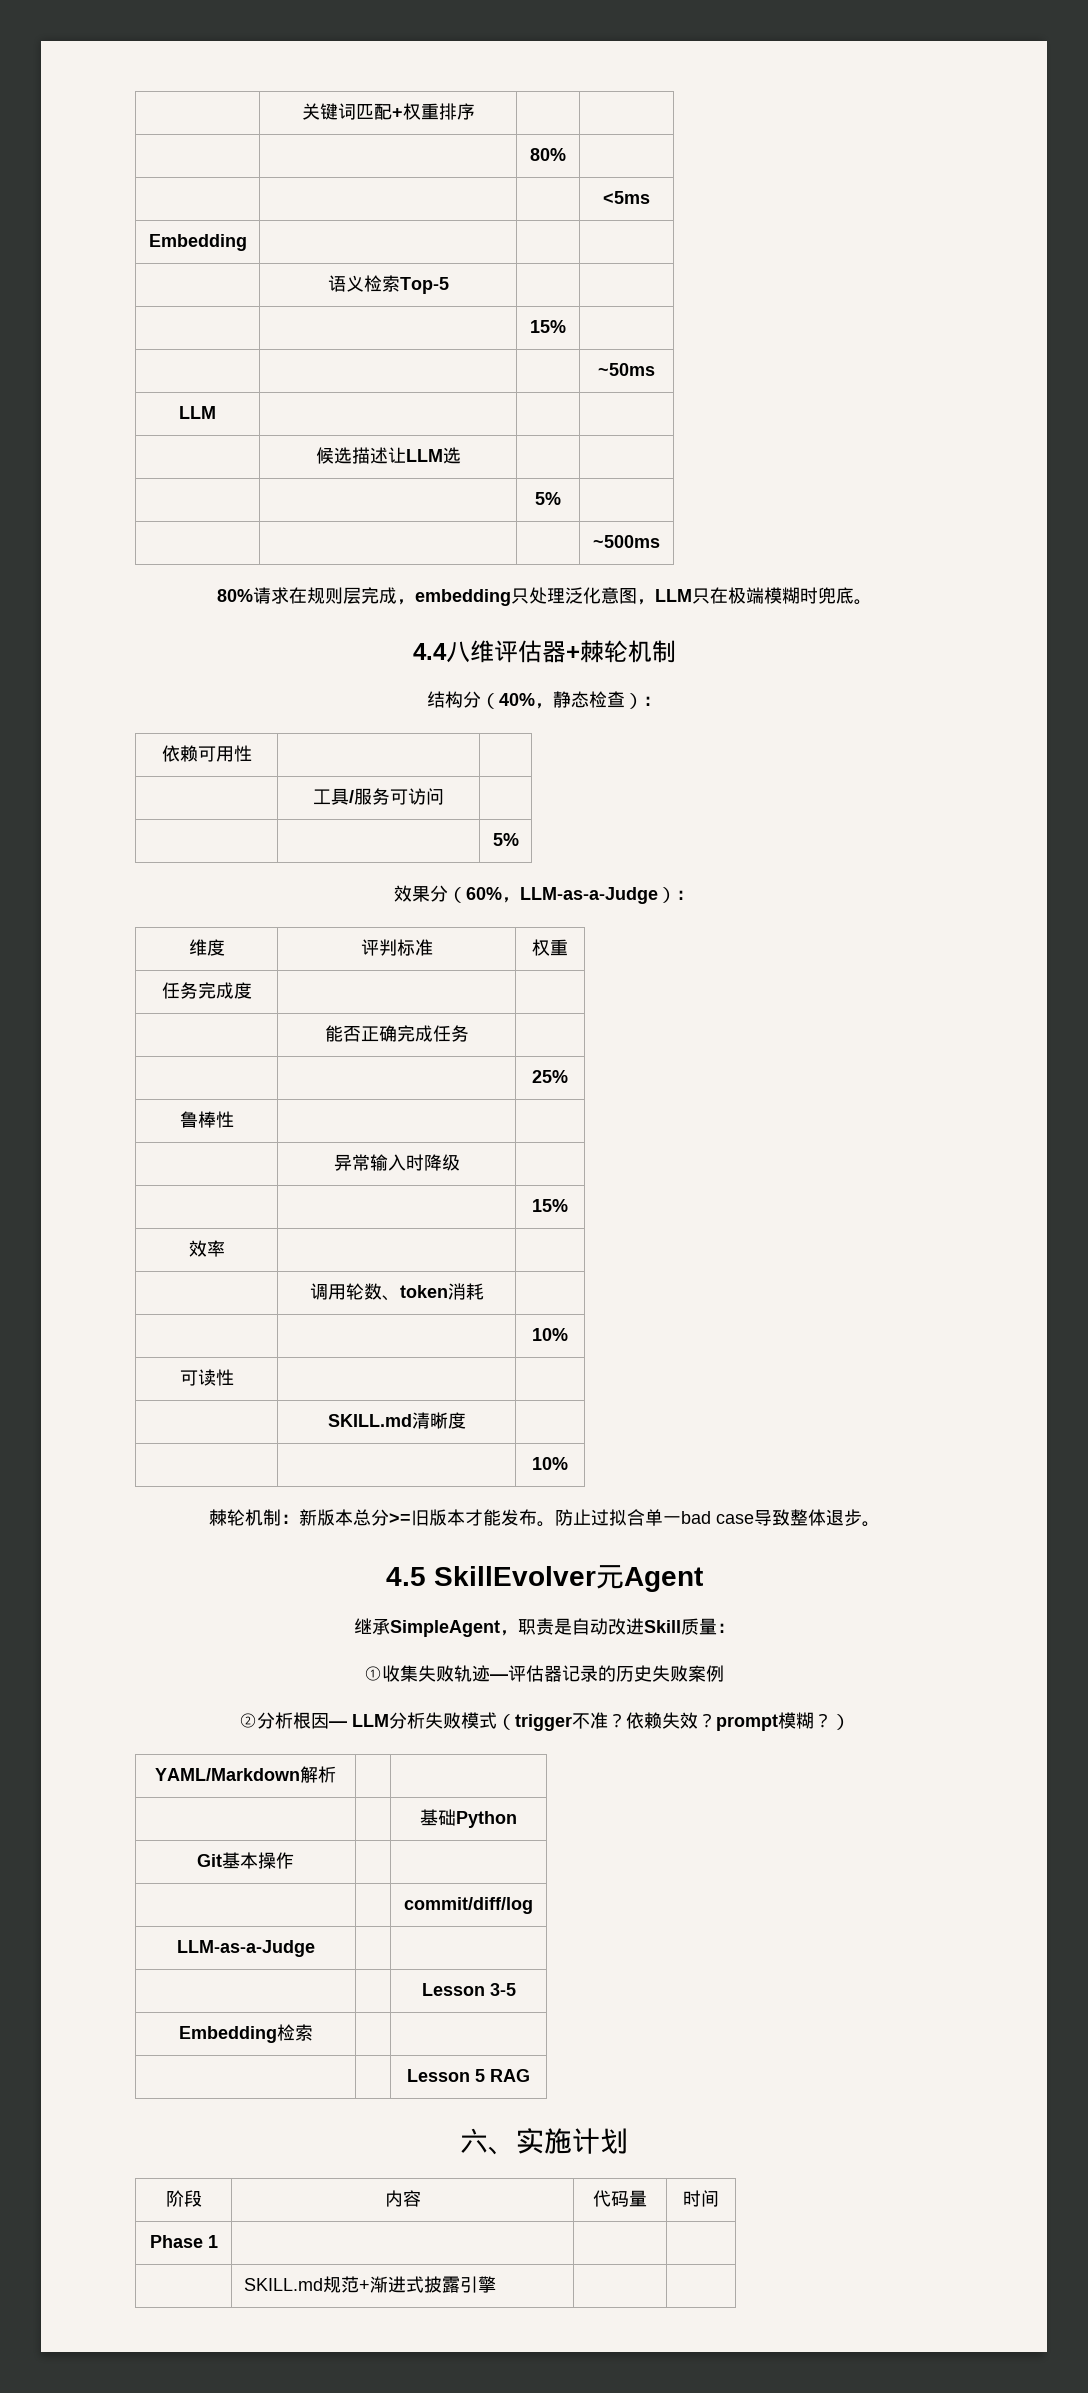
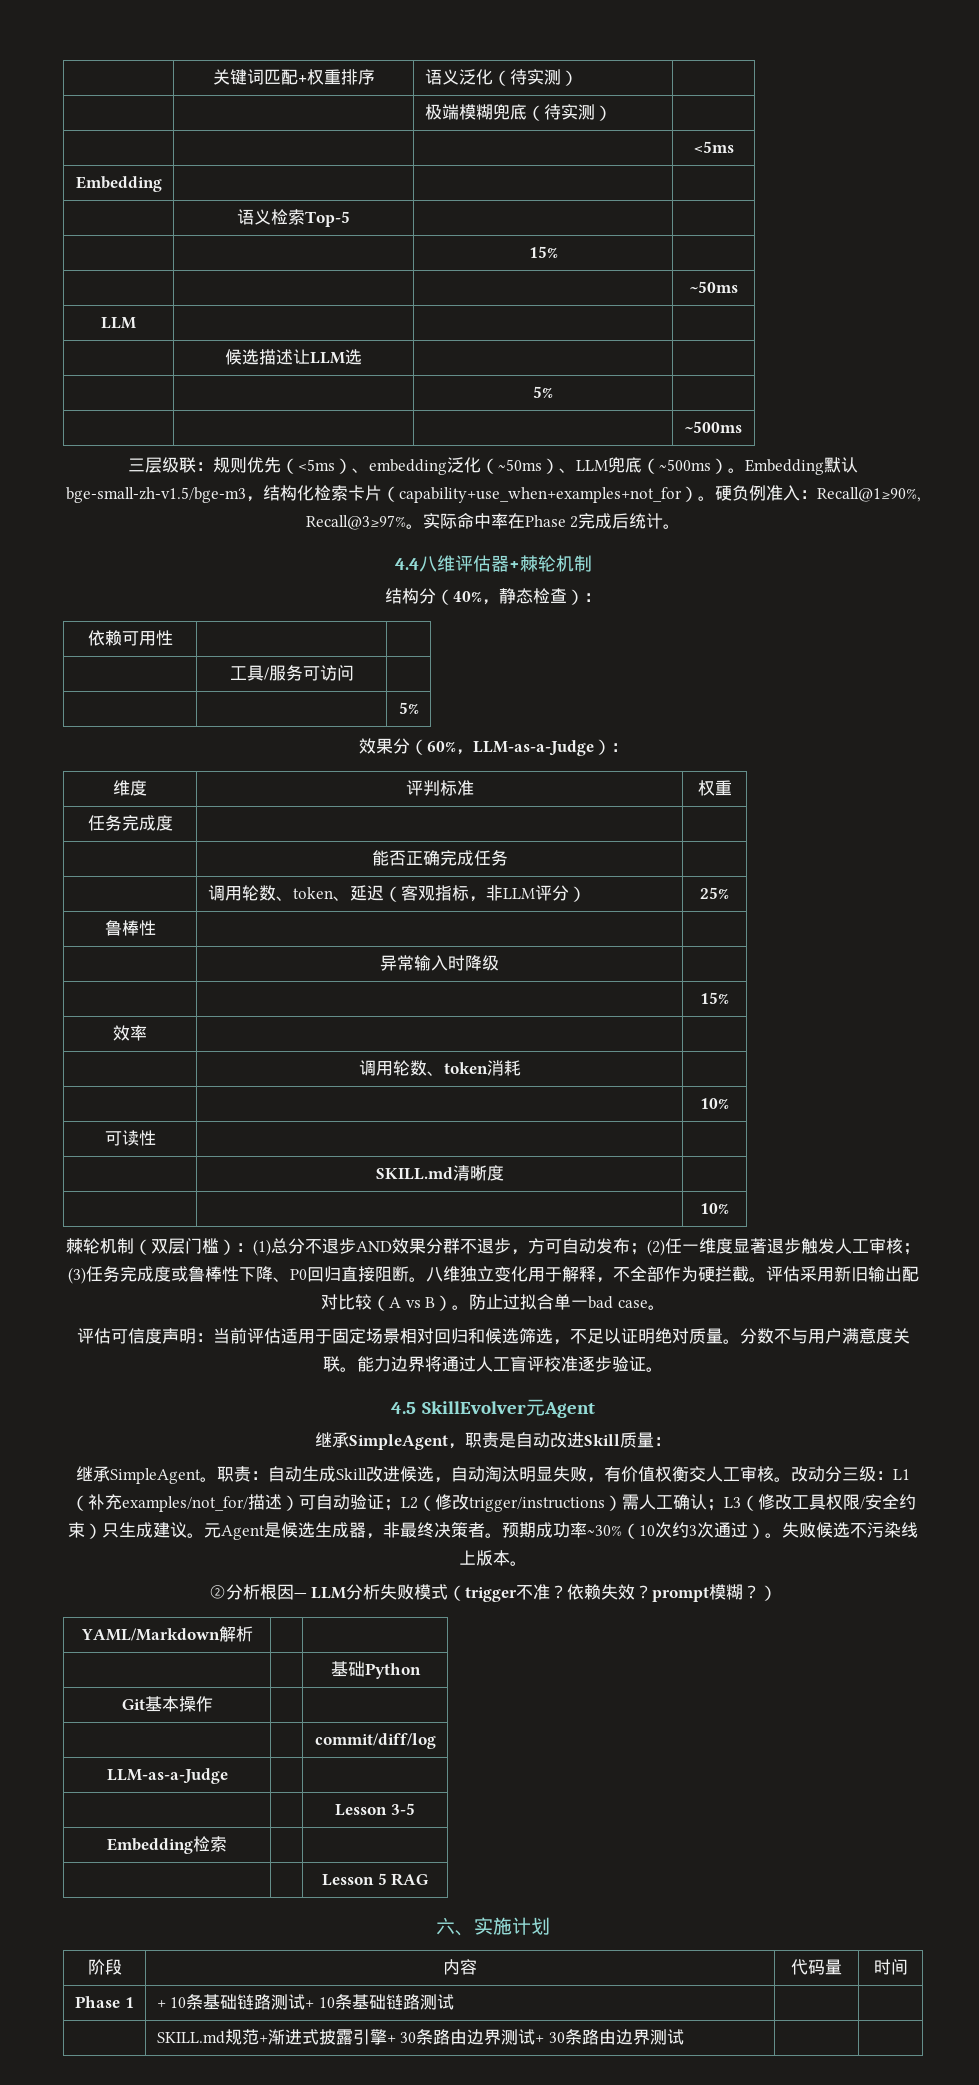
[530,148,566,161] | // | | 80% -> [424,69,578,86] [424,104,612,121] 语义泛化（待实测） | // | | 极端模糊兜底（待实测）
[216,587,854,606] 80%请求在规则层完成，embedding只处理泛化意图，LLM只在极端模糊时兜底 -> [128,457,858,475] [65,485,921,503] [305,513,664,530] 三层级联：规则优先（<5ms）、embedding泛化（~50ms）、LLM兜底（~500ms）。Embedding默认bge-small-zh-v1.5/bge-m3，结构化检索卡片（capability+use_when+examples+not_for）。硬负例准入：Recall@1≥90%, Recall@3≥97%。实际命中率在Phase 2完成后统计
(469, 1033) none -> [207,885,586,902] 调用轮数、token、延迟（客观指标，非LLM评分）
[280,1509,537,1526] ：新版本总分>=旧版本才能发布 -> [134,1238,920,1256] [67,1266,919,1284] [321,1294,453,1311] （双层门槛）：(1)总分不退步AND效果分群不退步，方可自动发布；(2)任一维度显著退步触发人工审核；(3)任务完成度或鲁棒性下降、P0回归直接阻断。八维独立变化用于解释，不全部作为硬拦截。评估采用新旧输出配对比较（A vs B）
[753,1509,862,1526] 导致整体退步 -> [647,1305,665,1310] [76,1328,910,1345] [323,1356,646,1372] 。 // 评估可信度声明：当前评估适用于固定场景相对回归和候选筛选，不足以证明绝对质量。分数不与用户满意度关联。能力边界将通过人工盲评校准逐步验证
[364,1665,724,1682] ①收集失败轨迹—评估器记录的历史失败案例 -> [76,1466,910,1484] [70,1494,916,1512] [68,1522,918,1540] [459,1550,527,1566] 继承SimpleAgent。职责：自动生成Skill改进候选，自动淘汰明显失败，有价值权衡交人工审核。改动分三级：L1（补充examples/not_for/描述）可自动验证；L2（修改trigger/instructions）需人工确认；L3（修改工具权限/安全约束）只生成建议。元Agent是候选生成器，非最终决策者。预期成功率~30%（10次约3次通过）。失败候选不污染线上版本。
(218, 2241) none -> [156,1994,454,2010] + 10条基础链路测试+ 10条基础链路测试
(496, 2284) none -> [386,2029,684,2045] + 30条路由边界测试+ 30条路由边界测试

